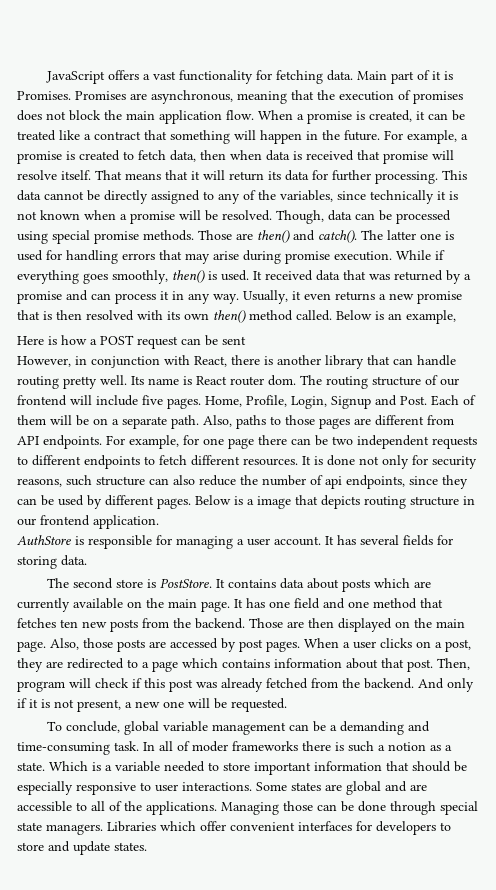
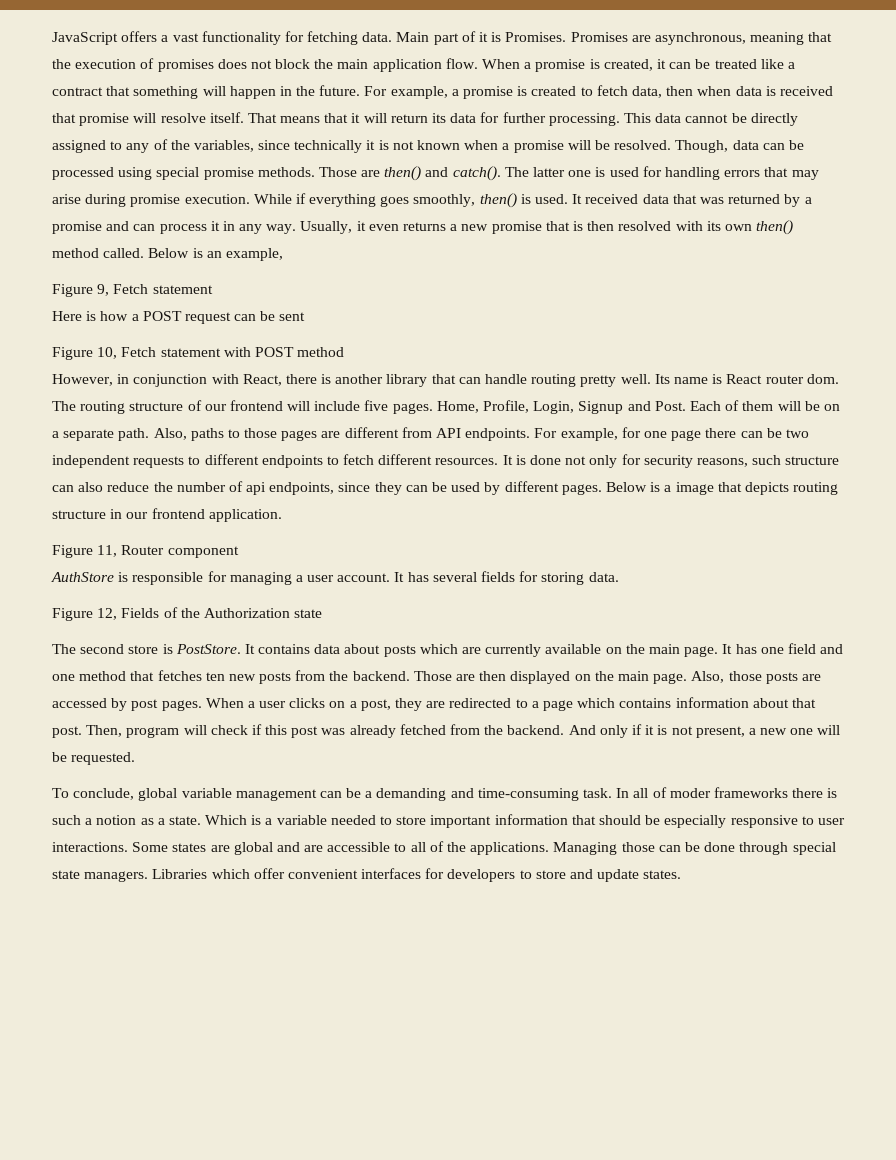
(456, 317) none -> [52,284,213,297] // Figure 9, Fetch statement
(246, 340) none -> [52,347,345,360] // Figure 10, Fetch statement with POST method
(159, 522) none -> [52,545,239,558] // Figure 11, Router component
(87, 560) none -> [52,607,323,621] // Figure 12, Fields of the Authorization state

